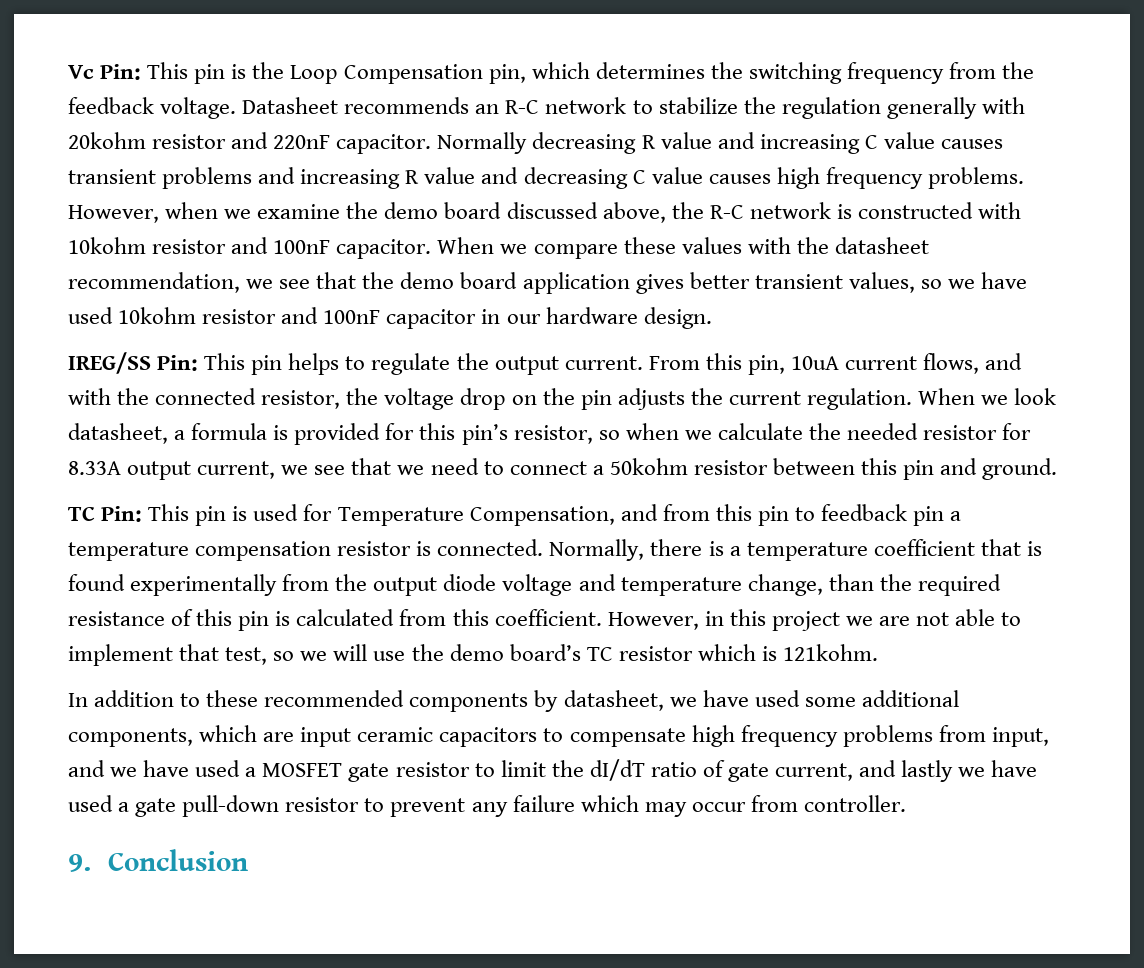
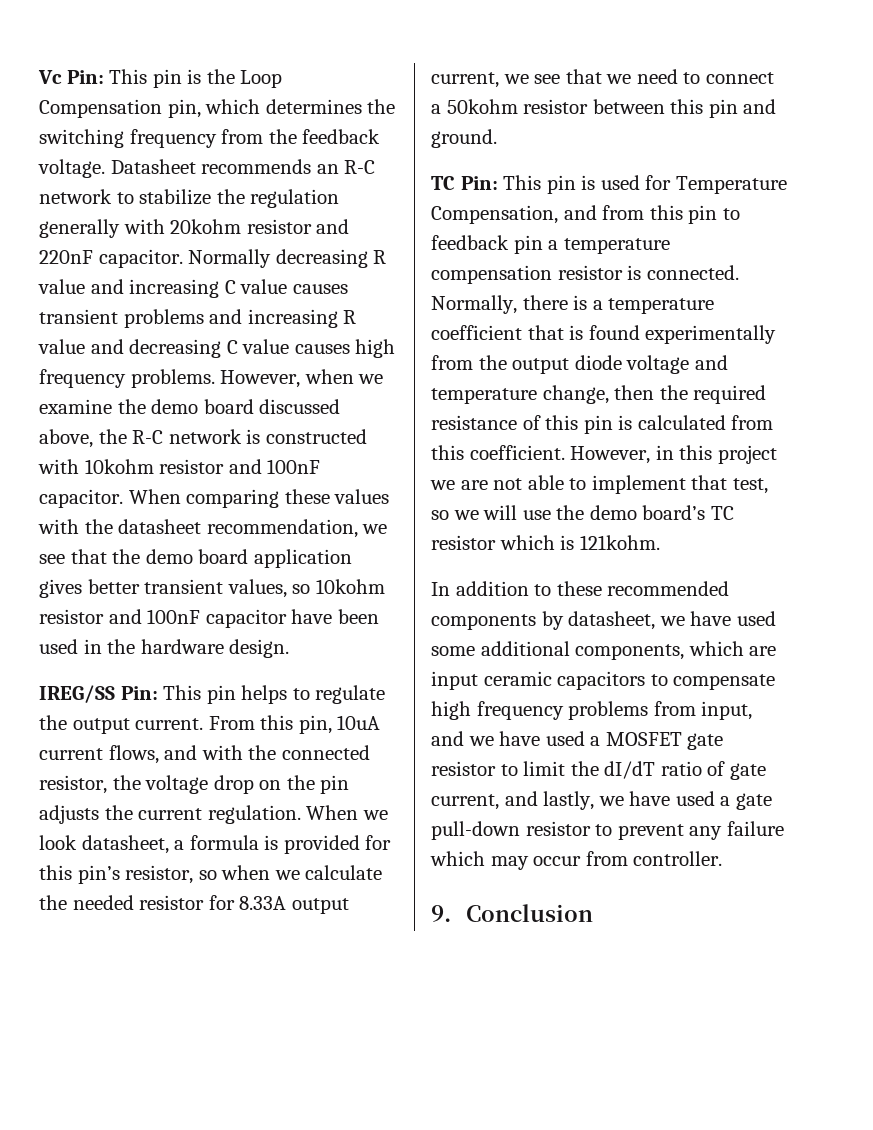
[500,244,618,259] we compare -> [186,489,280,508] comparing
[947,272,1028,289] [68,307,113,324] we have used -> (311, 589) none
[481,309,541,324] in our -> [291,609,379,624] [39,639,136,654] have been used in the
[828,574,874,591] than -> [614,385,655,400] then
[901,760,954,782] lastly -> [543,791,595,810] lastly,

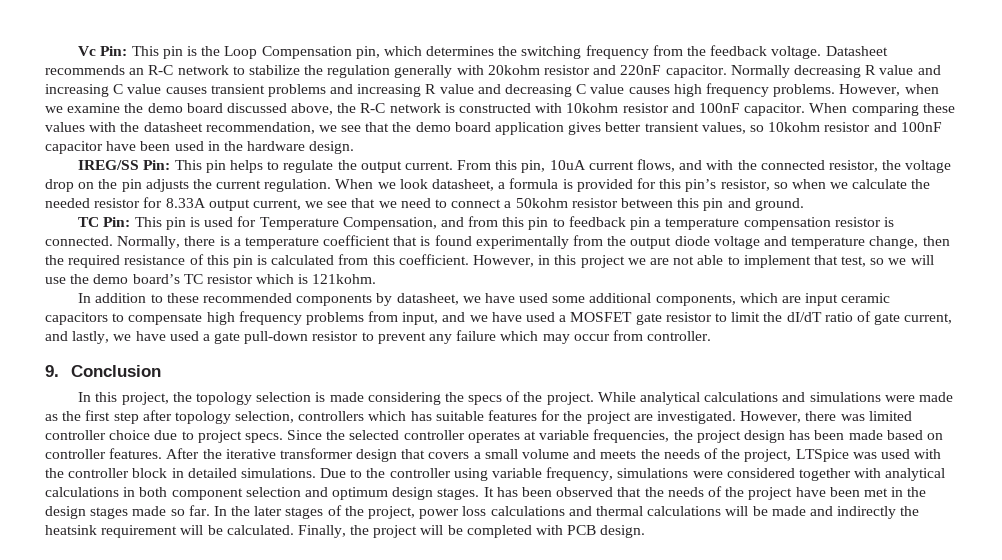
(593, 913) none -> [78,391,953,405] [45,410,912,424] [45,429,943,443] [45,448,942,462] [45,467,946,481] [45,486,927,500] [45,505,920,519] [45,525,646,538] // In this project, the topology selection is made considering the specs of the project. While analytical calculations and simulations were made as the first step after topology selection, controllers which has suitable features for the project are investigated. However, there was limited controller choice due to project specs. Since the selected controller operates at variable frequencies, the project design has been made based on controller features. After the iterative transformer design that covers a small volume and meets the needs of the project, LTSpice was used with the controller block in detailed simulations. Due to the controller using variable frequency, simulations were considered together with analytical calculations in both component selection and optimum design stages. It has been observed that the needs of the project have been met in the design stages made so far. In the later stages of the project, power loss calculations and thermal calculations will be made and indirectly the heatsink requirement will be calculated. Finally, the project will be completed with PCB design.

